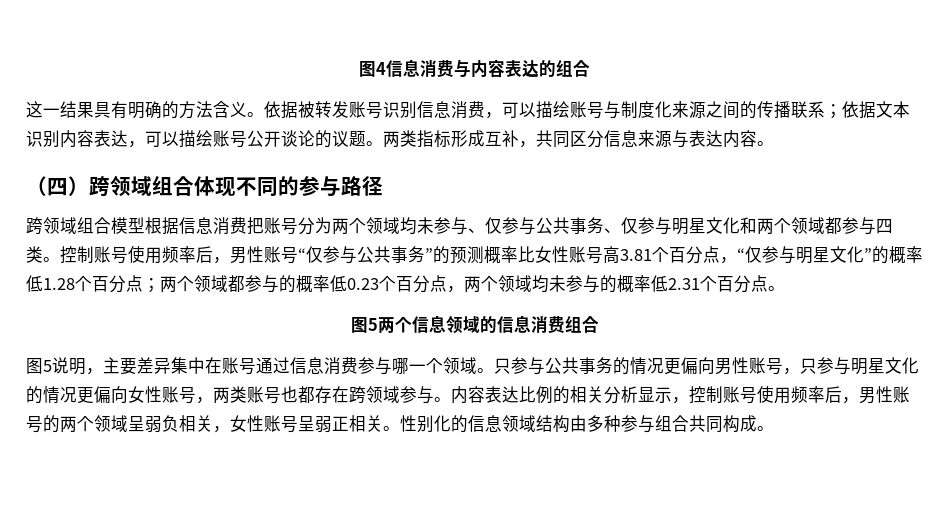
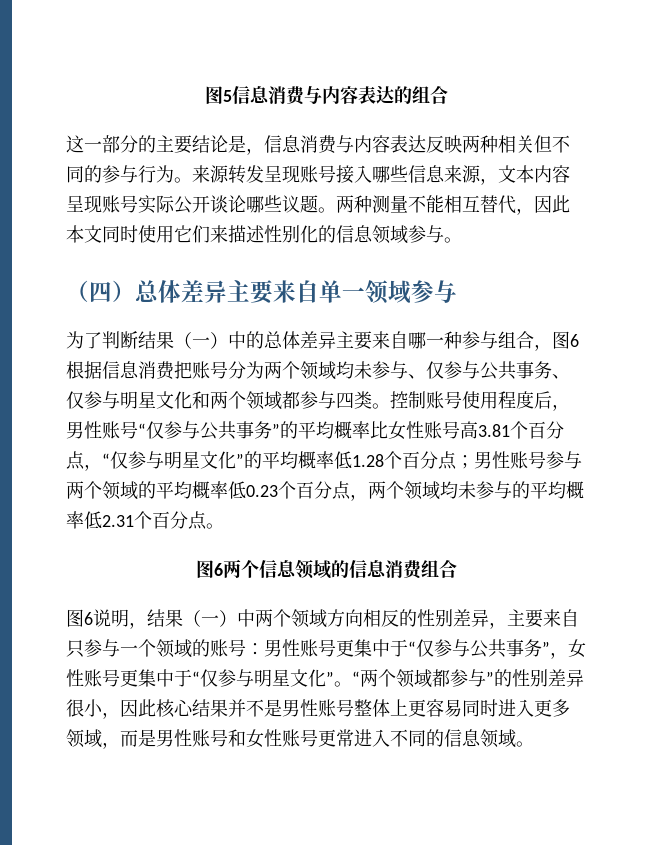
[359,61,386,77] 图4 -> [205,86,232,104] 图5
[60,101,910,119] [26,130,247,148] 结果具有明确的方法含义。依据被转发账号识别信息消费，可以描绘账号与制度化来源之间的传播联系；依据文本识别内容表达，可以描绘账号 -> [102,135,570,155] [66,165,570,185] [66,195,175,214] 部分的主要结论是，信息消费与内容表达反映两种相关但不同的参与行为。来源转发呈现账号接入哪些信息来源，文本内容呈现账号实际
[315,130,332,148] 的 -> [246,195,282,213] 哪些
[400,130,774,148] [26,176,383,197] [26,217,145,235] 类指标形成互补，共同区分信息来源与表达内容。 // （四）跨领域组合体现不同的参与路径 // 跨领域组合模型 -> [354,195,570,215] [66,225,462,244] [66,280,457,304] [66,331,579,351] 种测量不能相互替代，因此本文同时使用它们来描述性别化的信息领域参与。 // （四）总体差异主要来自单一领域参与 // 为了判断结果（一）中的总体差异主要来自哪一种参与组合，图6
[162,246,196,263] 频率 -> [498,391,534,409] 程度
[450,246,484,264] 预测 -> [298,421,334,439] 平均
(889, 255) none -> [262,451,298,469] 平均
[160,275,296,293] 两个领域都参与的 -> [474,451,582,469] [66,481,192,500] 男性账号参与两个领域的平均
(617, 284) none -> [530,481,566,499] 平均
[367,318,378,331] 5 -> [214,563,223,576] 6
[43,357,919,375] [26,386,910,404] [26,415,757,433] 5说明，主要差异集中在账号通过信息消费参与哪一个领域。只参与公共事务的情况更偏向男性账号，只参与明星文化的情况更偏向女性账号，两类账号也都存在跨领域参与。内容表达比例的相关分析显示，控制账号使用频率后，男性账号的两个领域呈弱负相关，女性账号呈弱正相关。性别化的信息领域结构由多种参与组合共同构成 -> [84,609,579,629] [66,639,586,659] [66,669,584,688] [66,699,570,719] [66,729,516,749] 6说明，结果（一）中两个领域方向相反的性别差异，主要来自只参与一个领域的账号：男性账号更集中于“仅参与公共事务”，女性账号更集中于“仅参与明星文化”。“两个领域都参与”的性别差异很小，因此核心结果并不是男性账号整体上更容易同时进入更多领域，而是男性账号和女性账号更常进入不同的信息领域

